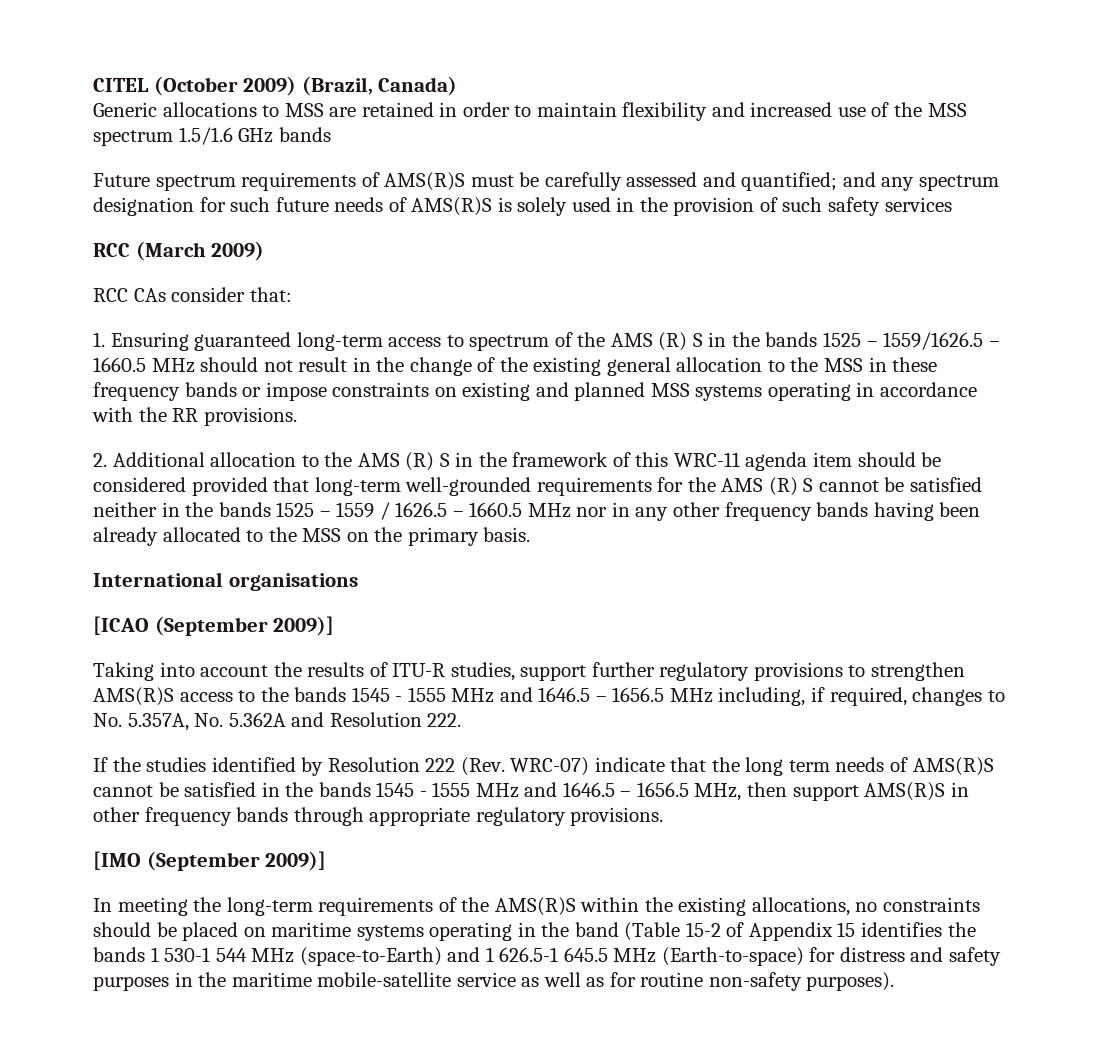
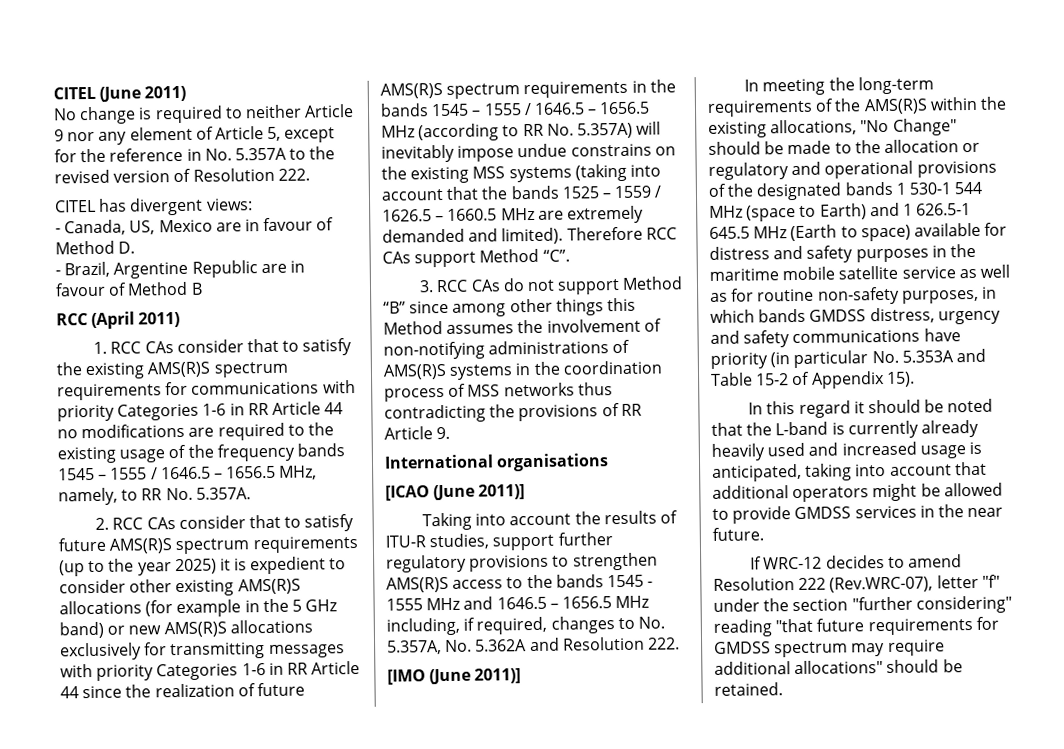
[93,76,458,96] [93,102,967,121] [93,127,331,146] [93,172,999,191] [93,197,952,216] [93,241,265,261] [93,287,292,302] [93,332,1000,351] [93,357,938,376] [93,382,977,401] [92,407,297,426] [93,452,942,471] [93,477,982,496] [93,502,180,517] CITEL (October 2009) (Brazil, Canada) // Generic allocations to MSS are retained in order to maintain flexibility and increased use of the MSS spectrum 1.5/1.6 GHz bands // Future spectrum requirements of AMS(R)S must be carefully assessed and quantified; and any spectrum designation for such future needs of AMS(R)S is solely used in the provision of such safety services // RCC (March 2009) // RCC CAs consider that: // 1. Ensuring guaranteed long-term access to spectrum of the AMS (R) S in the bands 1525 – 1559/1626.5 – 1660.5 MHz should not result in the change of the existing general allocation to the MSS in these frequency bands or impose constraints on existing and planned MSS systems operating in accordance with the RR provisions. // 2. Additional allocation to the AMS (R) S in the framework of this WRC-11 agenda item should be considered provided that long-term well-grounded requirements for the AMS (R) S cannot be satisfied neither in -> [53,85,187,102] [53,104,355,125] [54,126,336,145] [54,146,336,163] [54,167,310,184] [54,197,253,216] [55,217,335,236] [55,240,136,255] [55,260,305,279] [55,281,203,297] [56,311,181,329] [93,338,353,356] [56,361,289,380] [57,380,356,401] [57,401,344,422] [57,422,334,441] [57,443,345,464] [58,465,318,481] [58,487,251,506] [95,514,355,532] [58,535,359,555] [59,556,347,577] [59,578,301,597] [59,598,338,618] [59,619,313,639] [60,642,345,661] [60,660,361,681] [60,682,305,699] [380,79,676,99] [380,101,651,117] [381,121,662,142] [381,143,676,163] [381,163,661,184] [381,186,480,201] CITEL (June 2011) // No change is required to neither Article 9 nor any element of Article 5, except for the reference in No. 5.357A to the revised version of Resolution 222. // CITEL has divergent views: // - Canada, US, Mexico are in favour of Method D. // - Brazil, Argentine Republic are in favour of Method B // RCC (April 2011) // 1. RCC CAs consider that to satisfy the existing AMS(R)S spectrum requirements for communications with priority Categories 1-6 in RR Article 44 no modifications are required to the existing usage of the frequency bands 1545 – 1555 / 1646.5 – 1656.5 MHz, namely, to RR No. 5.357A. // 2. RCC CAs consider that to satisfy future AMS(R)S spectrum requirements (up to the year 2025) it is expedient to consider other existing AMS(R)S allocations (for example in the 5 GHz band) or new AMS(R)S allocations exclusively for transmitting messages with priority Categories 1-6 in RR Article 44 since the realization of future AMS(R)S spectrum requirements in the bands 1545 – 1555 / 1646.5 – 1656.5 MHz (according to RR No. 5.357A) will inevitably impose undue constrains on the existing MSS systems (taking into account that
[576,502,981,521] [93,527,531,546] nor in any other frequency bands having been already allocated to the MSS on the primary basis. -> [537,205,644,224] [382,226,677,245] [382,248,570,268] [419,276,684,295] [383,297,636,317] [383,318,662,335] [383,339,631,360] [383,360,662,380] [384,382,613,402] [384,403,642,423] [384,426,451,440] are extremely demanded and limited). Therefore RCC CAs support Method “C”. // 3. RCC CAs do not support Method “B” since among other things this Method assumes the involvement of non-notifying administrations of AMS(R)S systems in the coordination process of MSS networks thus contradicting the provisions of RR Article 9.
[154,616,335,636] (September 2009)] -> [433,484,526,501] (June 2011)]
[93,757,994,776] [93,782,969,801] [93,807,664,826] // If the studies identified by Resolution 222 (Rev. WRC-07) indicate that the long term needs of AMS(R)S cannot be satisfied in the bands 1545 - 1555 MHz and 1646.5 – 1656.5 MHz, then support AMS(R)S in other frequency bands through appropriate regulatory provisions. -> (680, 643) none
[146,851,327,871] (September 2009)] -> [429,668,522,685] (June 2011)]
[855,897,980,912] [93,922,976,941] no constraints should be placed on maritime systems operating in the band (Table 15-2 of Appendix 15 identifies the -> [860,118,957,136] [708,139,981,155] [708,160,997,180] [708,182,843,201] "No Change" should be made to the allocation or regulatory and operational provisions of the designated
[299,947,442,966] (space-to-Earth) -> [746,203,867,222] (space to Earth)
[661,947,804,966] (Earth-to-space) -> [790,222,981,242] (Earth to space) available
[317,972,452,987] mobile-satellite -> [782,265,899,281] mobile satellite
[806,972,895,991] purposes). -> [901,286,997,304] [710,307,1001,325] [710,328,961,348] [710,348,986,369] [710,371,915,389] [748,398,994,418] [711,419,979,439] [711,441,982,461] [712,461,987,482] [712,482,1003,503] [712,504,1004,524] [712,527,764,541] [750,554,962,570] [713,574,1000,593] [713,595,1012,614] [713,616,999,637] [714,639,945,658] [714,659,963,675] [714,682,783,696] purposes, in which bands GMDSS distress, urgency and safety communications have priority (in particular No. 5.353A and Table 15-2 of Appendix 15). // In this regard it should be noted that the L-band is currently already heavily used and increased usage is anticipated, taking into account that additional operators might be allowed to provide GMDSS services in the near future. // If WRC-12 decides to amend Resolution 222 (Rev.WRC-07), letter "f" under the section "further considering" reading "that future requirements for GMDSS spectrum may require additional allocations" should be retained.

